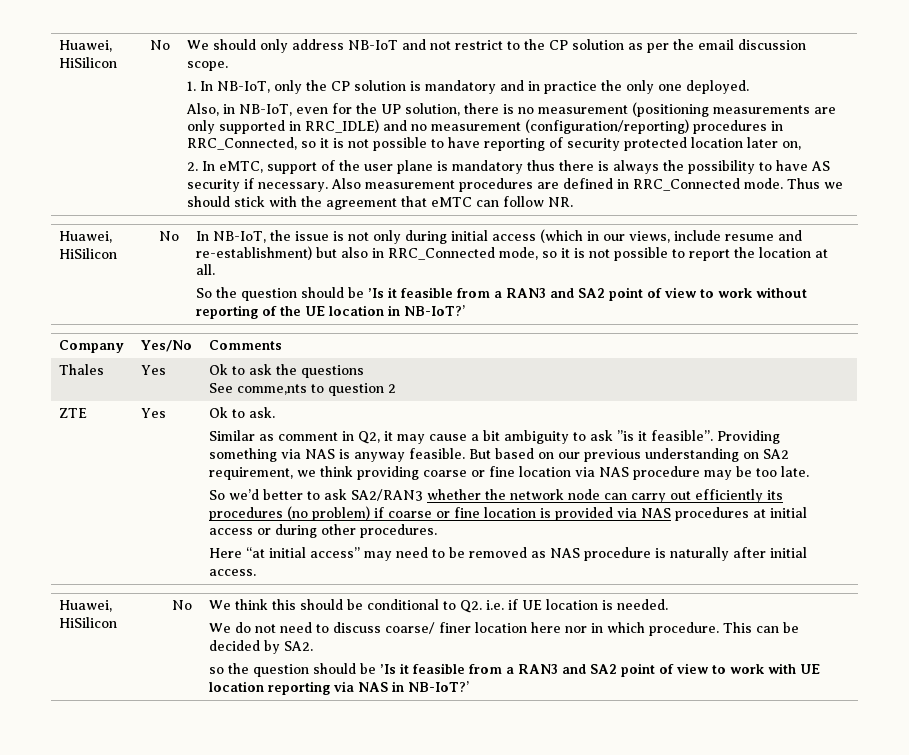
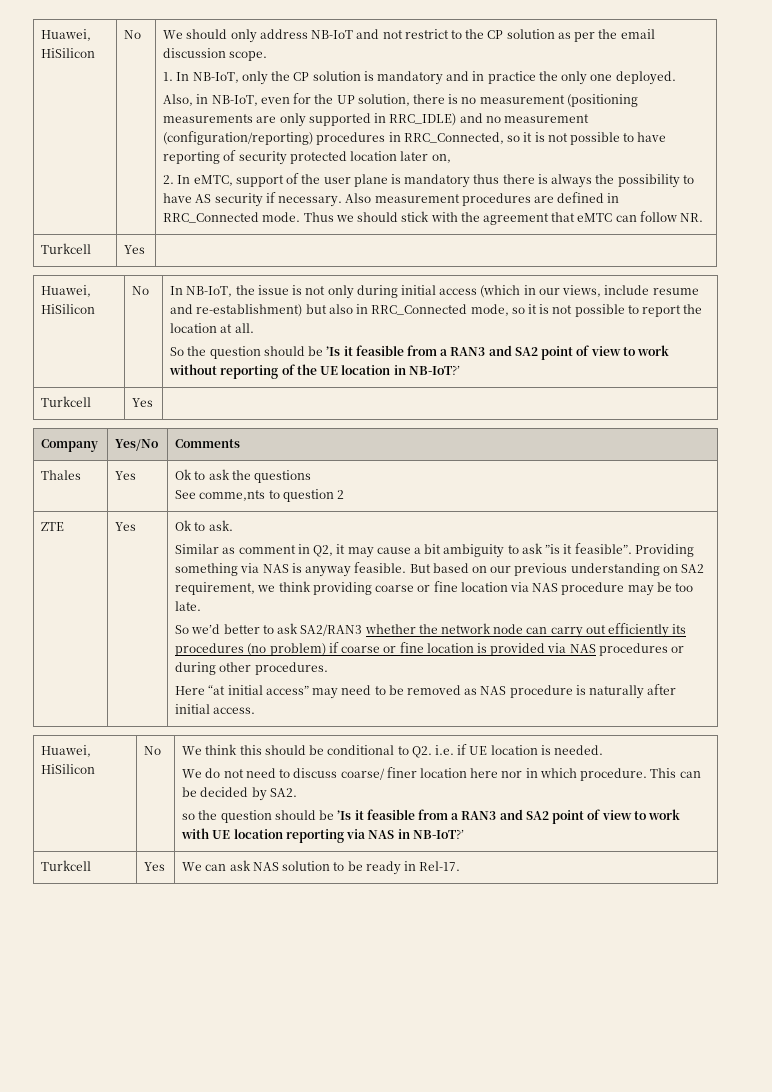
(574, 202) none -> [41,243,92,254] [124,245,146,254] // Turkcell | Yes |
(466, 310) none -> [41,396,92,407] [132,398,154,407] // Turkcell | Yes |
[753,507,808,518] [209,528,254,535] at initial access -> (668, 649) none
(470, 686) none -> [41,860,92,871] [144,862,166,871] [182,860,461,875] // Turkcell | Yes | We can ask NAS solution to be ready in Rel-17.

